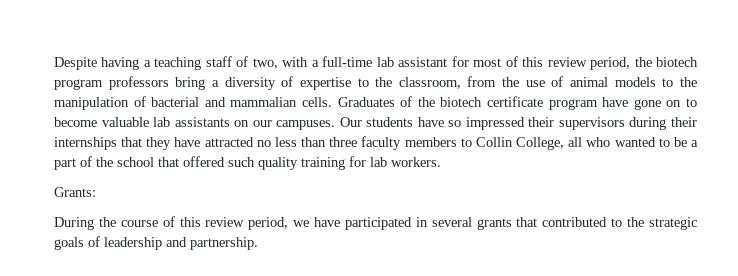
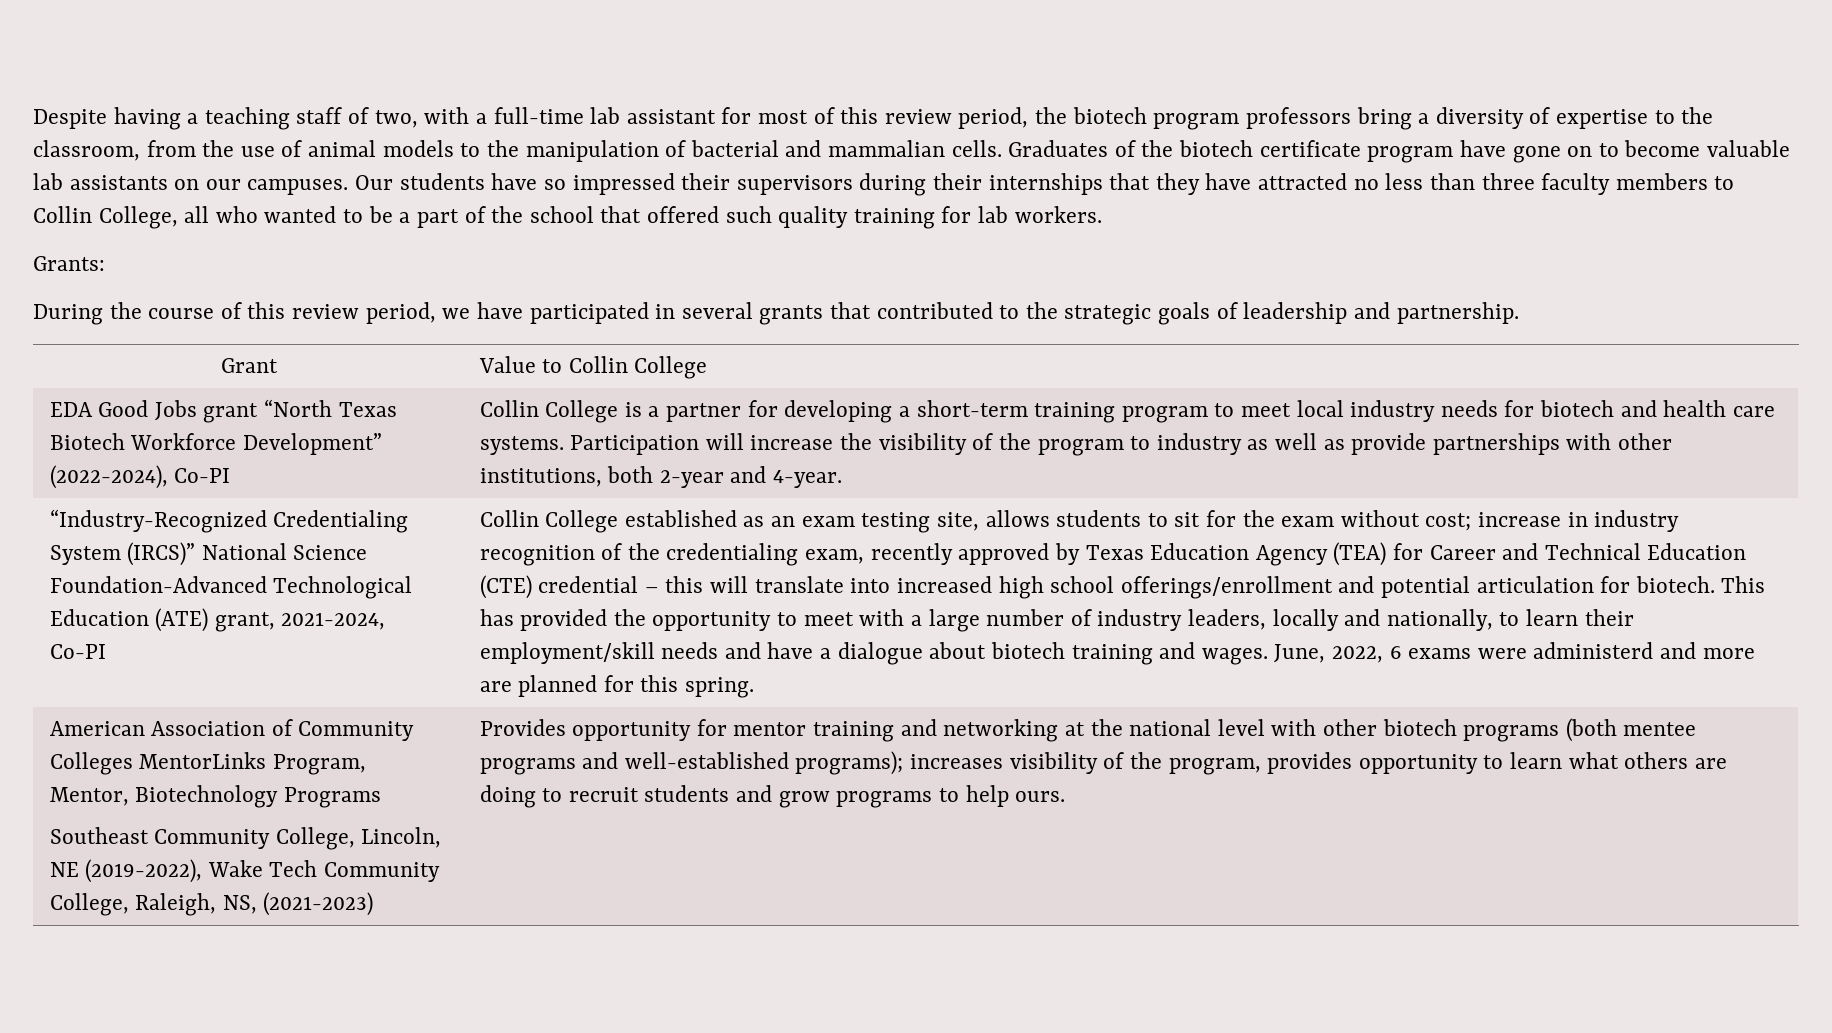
(258, 243) none -> [220,358,278,373] [478,356,708,379] [49,399,397,423] [49,433,382,455] [49,465,231,489] [479,400,1775,423] [479,433,1673,456] [479,466,843,488] [49,509,409,533] [49,542,368,566] [49,576,413,599] [49,608,386,632] [49,644,106,659] [479,510,1680,533] [479,542,1747,566] [479,575,1766,599] [479,609,1634,632] [479,642,1755,665] [479,675,755,698] [49,719,415,741] [49,752,366,775] [49,785,381,808] [49,827,442,850] [49,859,441,883] [49,892,374,916] [479,718,1697,742] [479,751,1727,775] [479,785,1066,808] // Grant | Value to Collin College // EDA Good Jobs grant “North Texas Biotech Workforce Development” (2022-2024), Co-PI | Collin College is a partner for developing a short-term training program to meet local industry needs for biotech and health care systems. Participation will increase the visibility of the program to industry as well as provide partnerships with other institutions, both 2-year and 4-year. // “Industry-Recognized Credentialing System (IRCS)” National Science Foundation-Advanced Technological Education (ATE) grant, 2021-2024, Co-PI | Collin College established as an exam testing site, allows students to sit for the exam without cost; increase in industry recognition of the credentialing exam, recently approved by Texas Education Agency (TEA) for Career and Technical Education (CTE) credential – this will translate into increased high school offerings/enrollment and potential articulation for biotech. This has provided the opportunity to meet with a large number of industry leaders, locally and nationally, to learn their employment/skill needs and have a dialogue about biotech training and wages. June, 2022, 6 exams were administerd and more are planned for this spring. // American Association of Community Colleges MentorLinks Program, Mentor, Biotechnology Programs // Southeast Community College, Lincoln, NE (2019-2022), Wake Tech Community College, Raleigh, NS, (2021-2023) | Provides opportunity for mentor training and networking at the national level with other biotech programs (both mentee programs and well-established programs); increases visibility of the program, provides opportunity to learn what others are doing to recruit students and grow programs to help ours.

